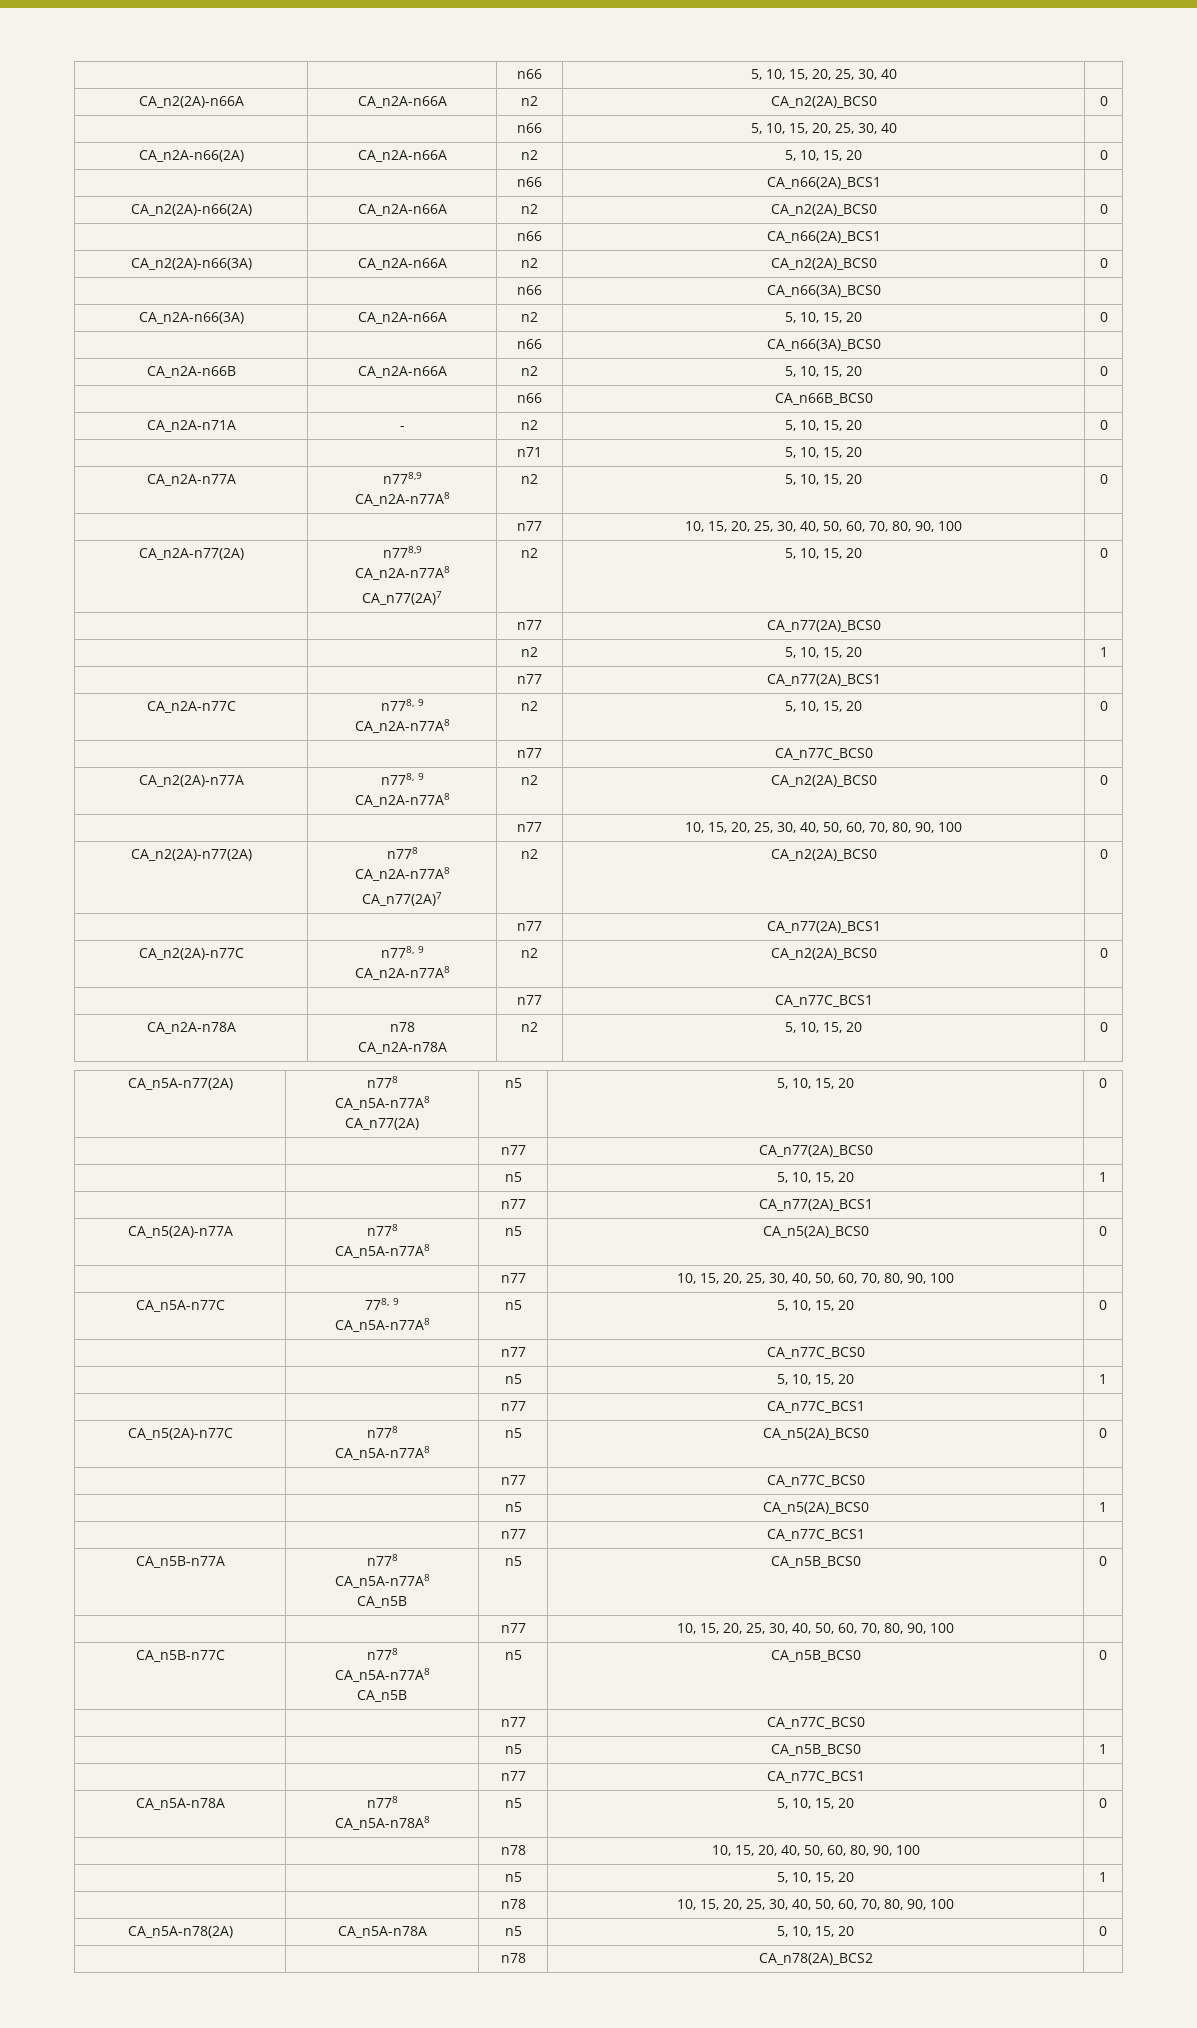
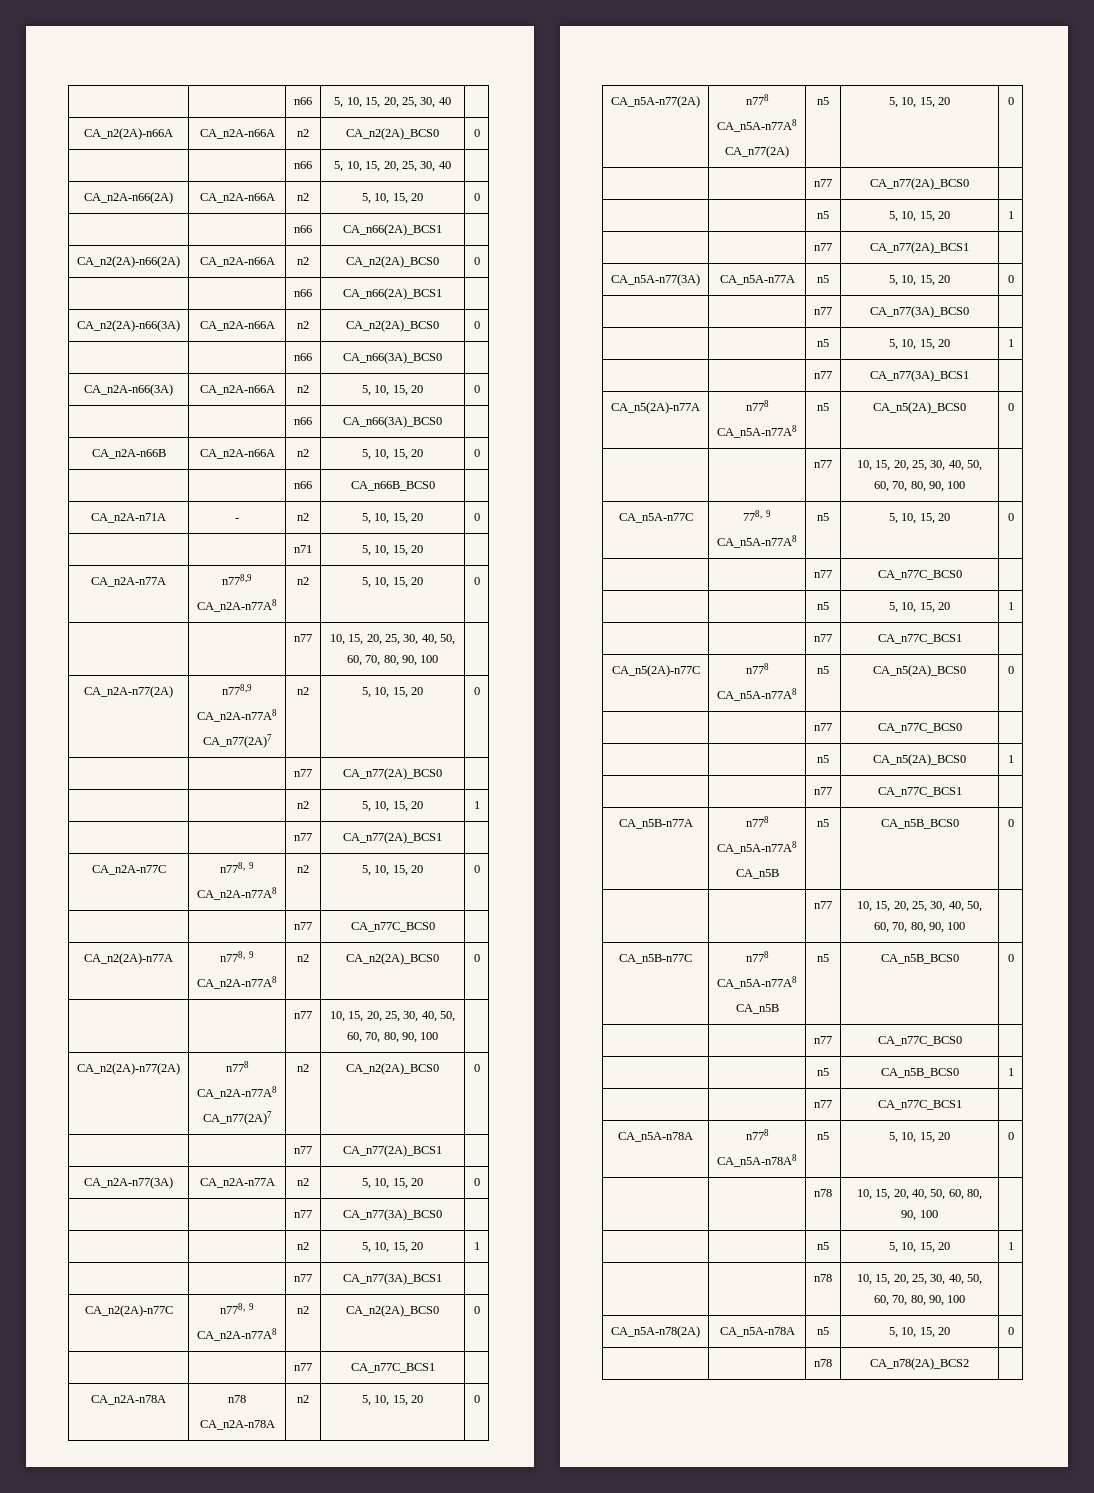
(881, 927) none -> [84,1177,173,1189] [199,1178,275,1188] [297,1178,309,1186] [361,1178,424,1189] [473,1178,480,1186] [294,1210,312,1218] [343,1209,442,1221] [297,1242,309,1250] [361,1242,424,1253] [473,1242,480,1250] [294,1274,312,1282] [343,1273,442,1285] // CA_n2A-n77(3A) | CA_n2A-n77A | n2 | 5, 10, 15, 20 | 0 // | | n77 | CA_n77(3A)_BCS0 | // | | n2 | 5, 10, 15, 20 | 1 // | | n77 | CA_n77(3A)_BCS1 |
(873, 1205) none -> [611,274,700,286] [719,275,795,285] [817,275,829,283] [888,275,951,286] [1007,275,1014,283] [814,307,832,315] [870,306,969,318] [817,339,829,347] [888,339,951,350] [1007,339,1014,347] [814,371,832,379] [870,370,969,382] // CA_n5A-n77(3A) | CA_n5A-n77A | n5 | 5, 10, 15, 20 | 0 // | | n77 | CA_n77(3A)_BCS0 | // | | n5 | 5, 10, 15, 20 | 1 // | | n77 | CA_n77(3A)_BCS1 |

